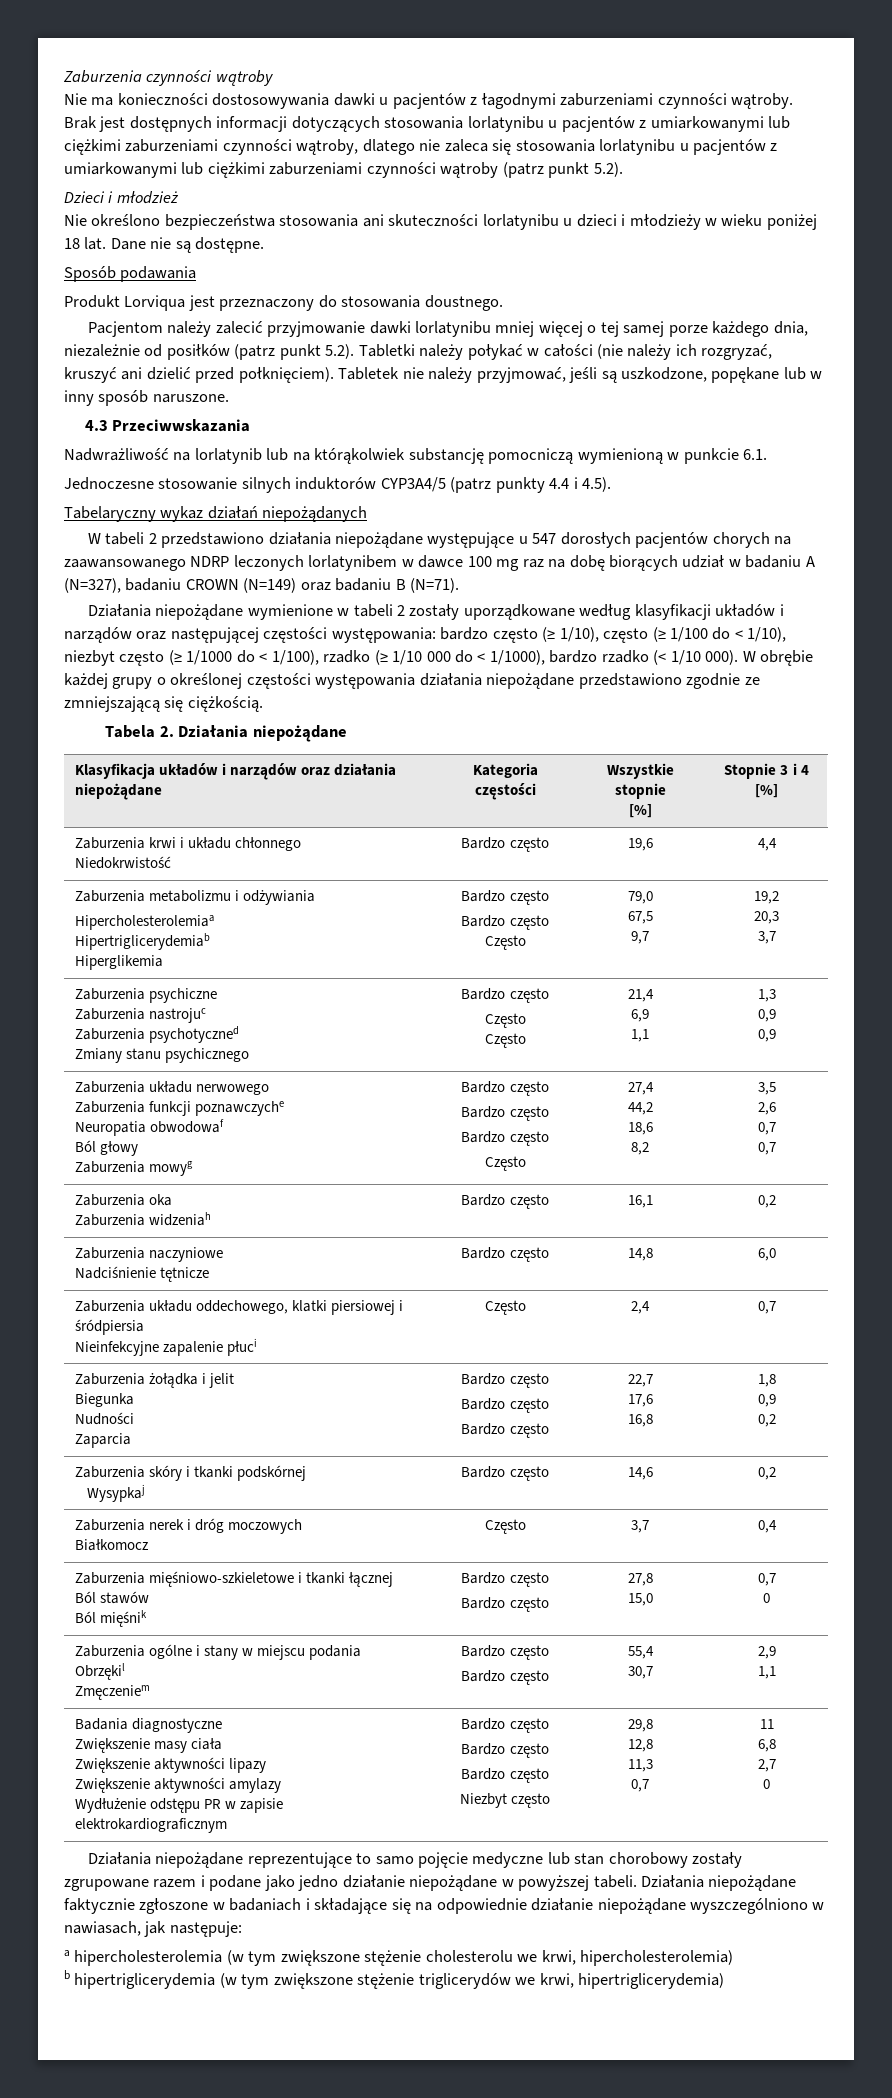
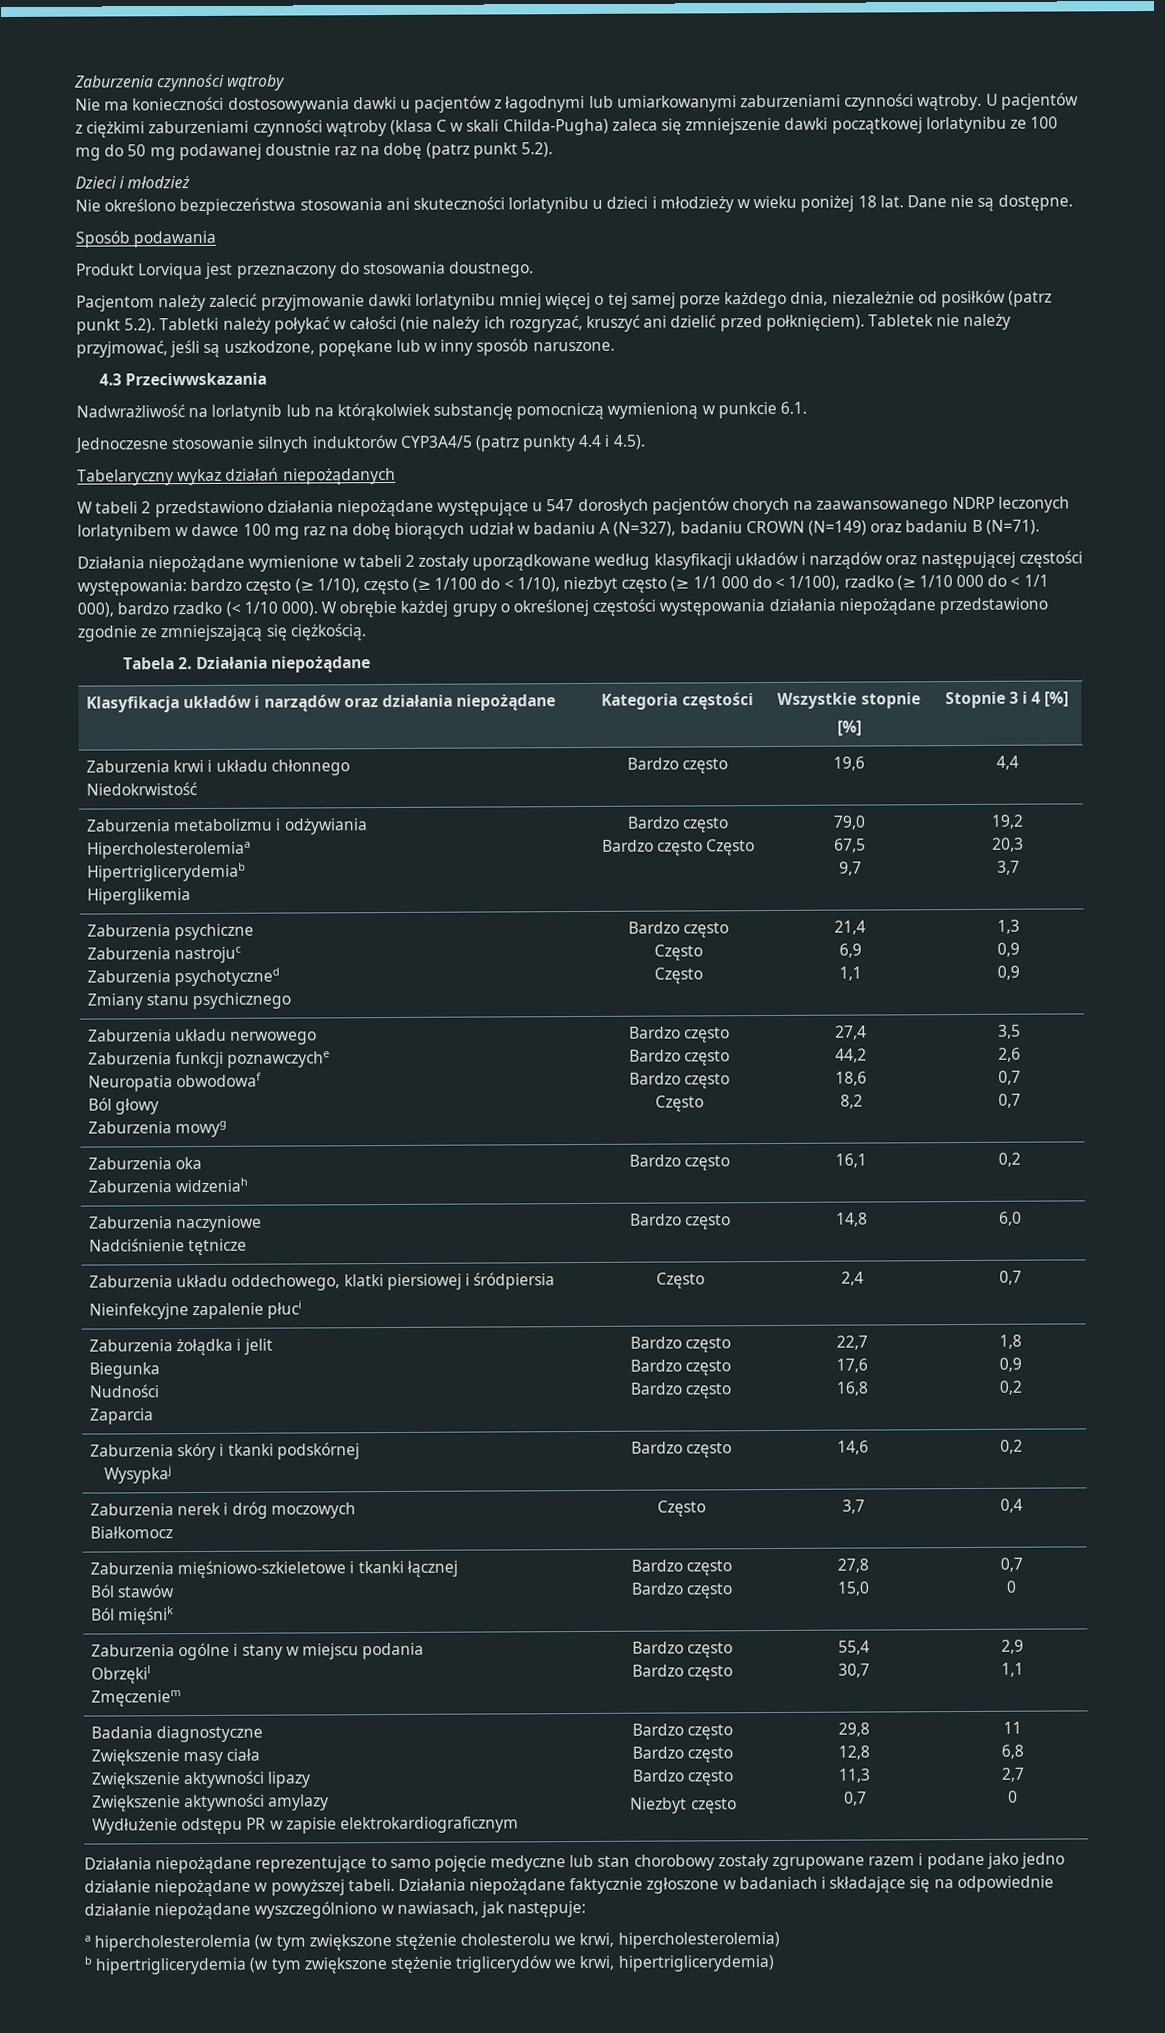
(556, 101) none -> [588,95,737,112] lub umiarkowanymi
[64,116,791,132] [64,139,778,155] [64,162,499,178] Brak jest dostępnych informacji dotyczących stosowania lorlatynibu u pacjentów z umiarkowanymi lub ciężkimi zaburzeniami czynności wątroby, dlatego nie zaleca się stosowania lorlatynibu u pacjentów z umiarkowanymi lub ciężkimi zaburzeniami czynności wątroby -> [985,92,1079,110] [75,116,1059,138] [75,142,423,161] U pacjentów z ciężkimi zaburzeniami czynności wątroby (klasa C w skali Childa-Pugha) zaleca się zmniejszenie dawki początkowej lorlatynibu ze 100 mg do 50 mg podawanej doustnie raz na dobę
[186,650,233,665] 1/1000 -> [692,576,749,589] 1/1 000
[489,650,545,665] 1/1000), -> [1023,574,1049,587] [77,602,114,618] 1/1 000),

